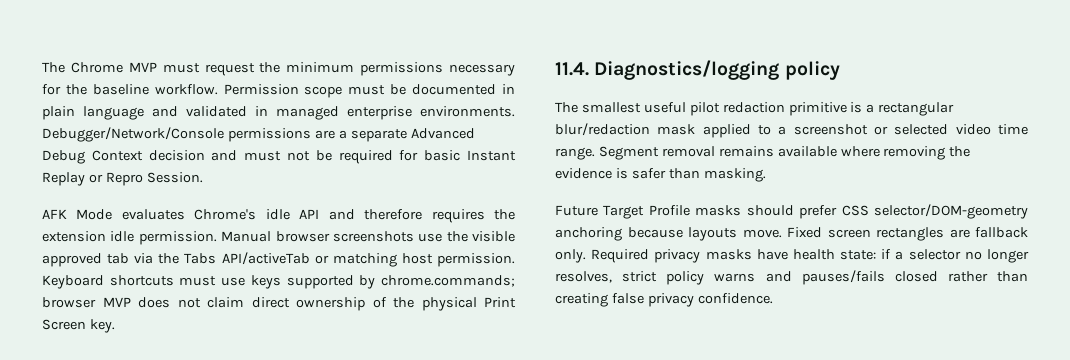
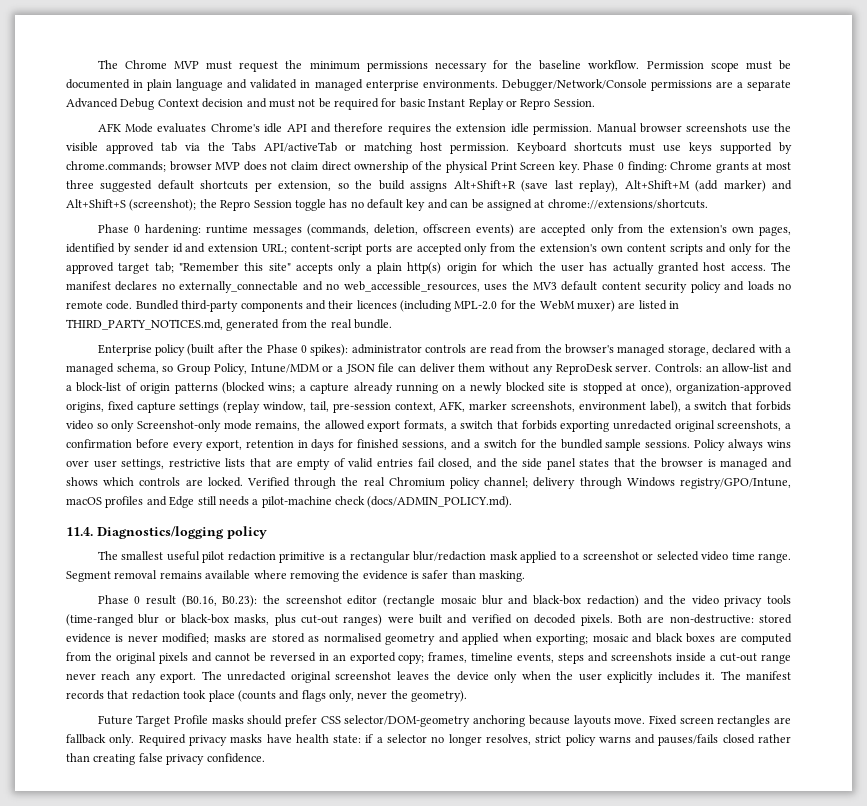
(115, 326) none -> [583,161,792,173] [66,180,793,192] [66,199,708,211] [97,224,792,236] [66,243,791,255] [66,262,791,274] [66,281,791,293] [66,300,679,312] [66,319,392,331] [97,344,791,356] [66,363,793,375] [66,382,792,394] [66,401,792,413] [66,420,791,432] [66,439,791,451] [66,458,792,470] [66,477,791,489] [66,496,513,508] Phase 0 finding: Chrome grants at most three suggested default shortcuts per extension, so the build assigns Alt+Shift+R (save last replay), Alt+Shift+M (add marker) and Alt+Shift+S (screenshot); the Repro Session toggle has no default key and can be assigned at chrome://extensions/shortcuts. // Phase 0 hardening: runtime messages (commands, deletion, offscreen events) are accepted only from the extension's own pages, identified by sender id and extension URL; content-script ports are accepted only from the extension's own content scripts and only for the approved target tab; "Remember this site" accepts only a plain http(s) origin for which the user has actually granted host access. The manifest declares no externally_connectable and no web_accessible_resources, uses the MV3 default content security policy and loads no remote code. Bundled third-party components and their licences (including MPL-2.0 for the WebM muxer) are listed in THIRD_PARTY_NOTICES.md, generated from the real bundle. // Enterprise policy (built after the Phase 0 spikes): administrator controls are read from the browser's managed storage, declared with a managed schema, so Group Policy, Intune/MDM or a JSON file can deliver them without any ReproDesk server. Controls: an allow-list and a block-list of origin patterns (blocked wins; a capture already running on a newly blocked site is stopped at once), organization-approved origins, fixed capture settings (replay window, tail, pre-session context, AFK, marker screenshots, environment label), a switch that forbids video so only Screenshot-only mode remains, the allowed export formats, a switch that forbids exporting unredacted original screenshots, a confirmation before every export, retention in days for finished sessions, and a switch for the bundled sample sessions. Policy always wins over user settings, restrictive lists that are empty of valid entries fail closed, and the side panel states that the browser is managed and shows which controls are locked. Verified through the real Chromium policy channel; delivery through Windows registry/GPO/Intune, macOS profiles and Edge still needs a pilot-machine check (docs/ADMIN_POLICY.md).
(766, 175) none -> [97,595,792,607] [66,614,792,626] [66,633,793,645] [66,652,792,664] [66,671,792,683] [66,690,468,702] // Phase 0 result (B0.16, B0.23): the screenshot editor (rectangle mosaic blur and black-box redaction) and the video privacy tools (time-ranged blur or black-box masks, plus cut-out ranges) were built and verified on decoded pixels. Both are non-destructive: stored evidence is never modified; masks are stored as normalised geometry and applied when exporting; mosaic and black boxes are computed from the original pixels and cannot be reversed in an exported copy; frames, timeline events, steps and screenshots inside a cut-out range never reach any export. The unredacted original screenshot leaves the device only when the user explicitly includes it. The manifest records that redaction took place (counts and flags only, never the geometry).

